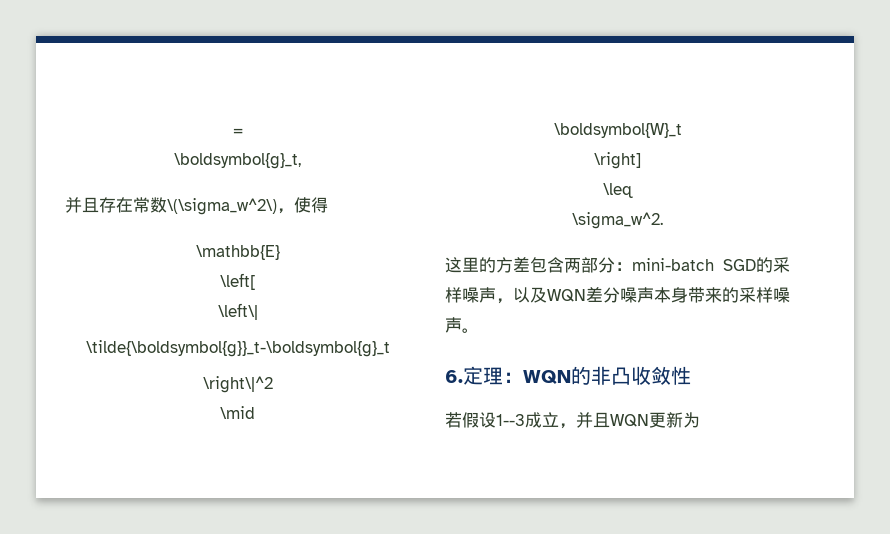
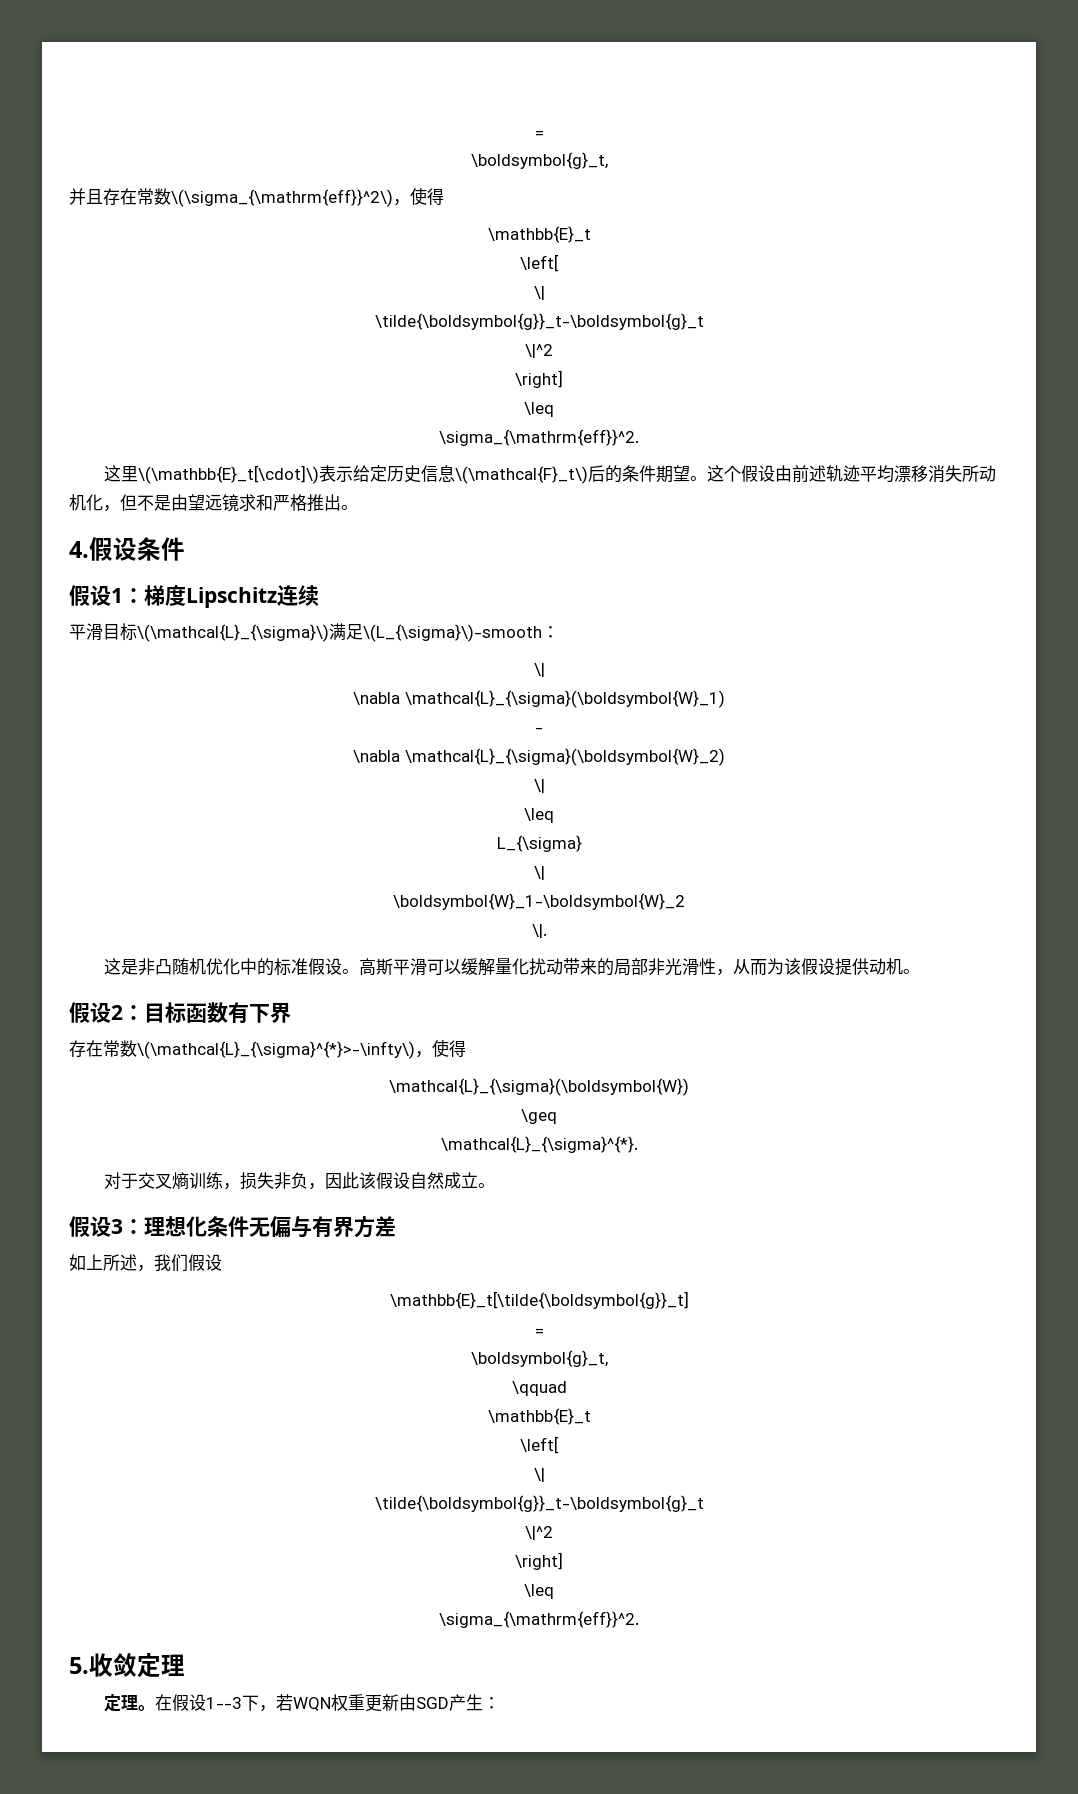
[167,197,328,215] [195,245,280,260] [220,273,255,290] [217,303,258,320] [85,340,390,357] [202,376,273,393] [220,406,255,419] [553,123,682,138] [594,152,641,169] [603,183,633,198] [572,212,663,229] \(\sigma_w^2\)，使得 // \mathbb{E} // \left[ // \left\| // \tilde{\boldsymbol{g}}_t-\boldsymbol{g}_t // \right\|^2 // \mid // \boldsymbol{W}_t // \right] // \leq // \sigma_w^2. -> [171,187,444,207] [487,226,591,243] [520,254,559,272] [533,286,545,300] [374,313,704,330] [525,344,553,358] [515,370,563,388] [524,402,554,417] [439,429,639,446] \(\sigma_{\mathrm{eff}}^2\)，使得 // \mathbb{E}_t // \left[ // \| // \tilde{\boldsymbol{g}}_t-\boldsymbol{g}_t // \|^2 // \right] // \leq // \sigma_{\mathrm{eff}}^2.
[479,257,790,273] [445,287,790,304] [445,317,479,333] [445,366,691,385] [445,412,700,429] 的方差包含两部分：mini-batch SGD的采样噪声，以及WQN差分噪声本身带来的采样噪声。 // 6.定理：WQN的非凸收敛性 // 若假设1--3成立，并且WQN更新为 -> [138,465,997,484] [69,494,358,512] [69,537,185,561] [69,585,319,608] [69,623,559,642] [533,663,545,677] [353,690,725,708] [535,727,543,733] [353,748,725,766] [533,779,545,793] [524,808,554,823] [496,835,582,852] [533,866,545,880] [393,893,685,910] [531,924,547,938] [104,958,921,976] [69,1002,291,1023] [69,1039,466,1059] [389,1078,689,1096] [521,1109,557,1124] [440,1136,638,1153] [104,1172,496,1190] [69,1216,396,1238] [69,1254,222,1272] [389,1291,689,1309] [534,1328,544,1335] [470,1350,608,1367] [511,1381,567,1396] [487,1408,591,1425] [520,1436,559,1454] [533,1468,545,1482] [374,1495,704,1512] [525,1526,553,1540] [515,1552,563,1570] [524,1584,554,1599] [439,1611,639,1628] [69,1653,185,1678] [104,1694,501,1712] \(\mathbb{E}_t[\cdot]\)表示给定历史信息\(\mathcal{F}_t\)后的条件期望。这个假设由前述轨迹平均漂移消失所动机化，但不是由望远镜求和严格推出。 // 4.假设条件 // 假设1：梯度Lipschitz连续 // 平滑目标\(\mathcal{L}_{\sigma}\)满足\(L_{\sigma}\)-smooth： // \| // \nabla \mathcal{L}_{\sigma}(\boldsymbol{W}_1) // - // \nabla \mathcal{L}_{\sigma}(\boldsymbol{W}_2) // \| // \leq // L_{\sigma} // \| // \boldsymbol{W}_1-\boldsymbol{W}_2 // \|. // 这是非凸随机优化中的标准假设。高斯平滑可以缓解量化扰动带来的局部非光滑性，从而为该假设提供动机。 // 假设2：目标函数有下界 // 存在常数\(\mathcal{L}_{\sigma}^{*}>-\infty\)，使得 // \mathcal{L}_{\sigma}(\boldsymbol{W}) // \geq // \mathcal{L}_{\sigma}^{*}. // 对于交叉熵训练，损失非负，因此该假设自然成立。 // 假设3：理想化条件无偏与有界方差 // 如上所述，我们假设 // \mathbb{E}_t[\tilde{\boldsymbol{g}}_t] // = // \boldsymbol{g}_t, // \qquad // \mathbb{E}_t // \left[ // \| // \tilde{\boldsymbol{g}}_t-\boldsymbol{g}_t // \|^2 // \right] // \leq // \sigma_{\mathrm{eff}}^2. // 5.收敛定理 // 定理。在假设1--3下，若WQN权重更新由SGD产生：

